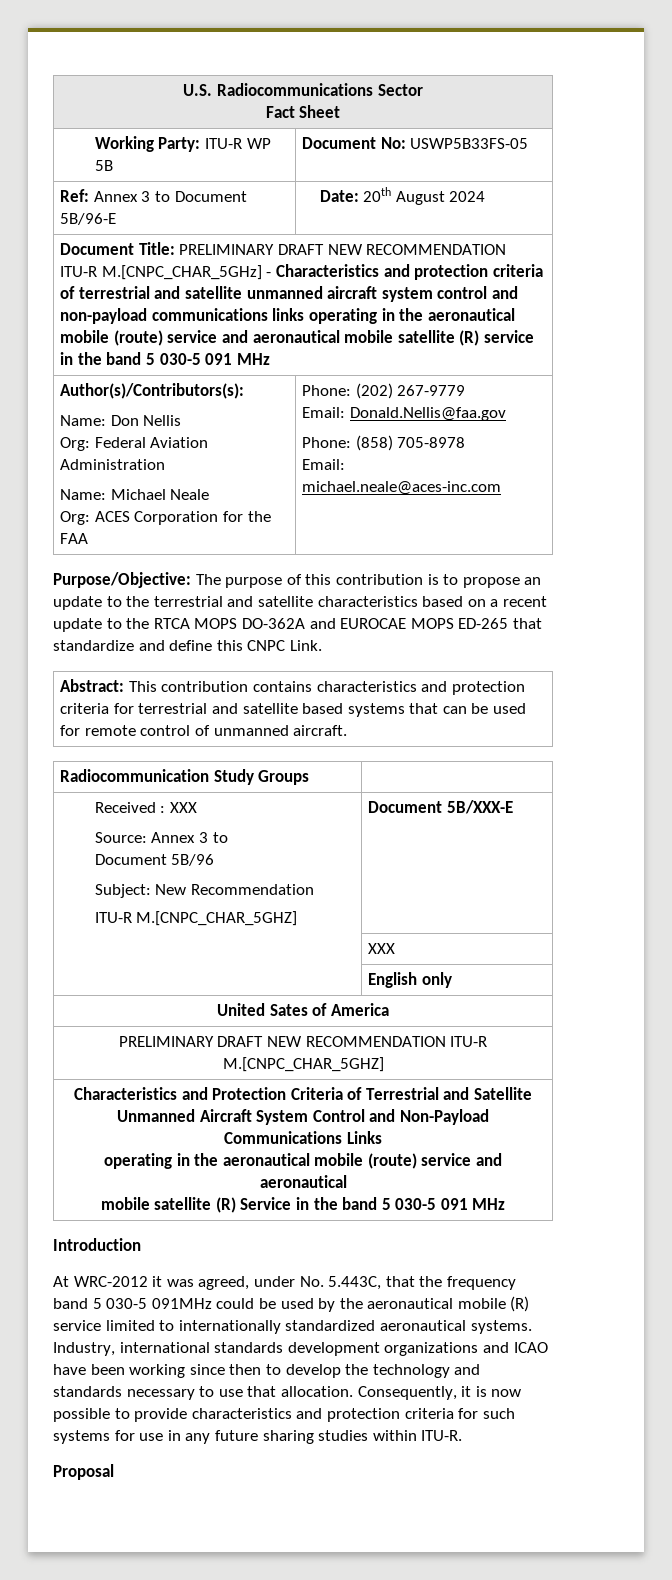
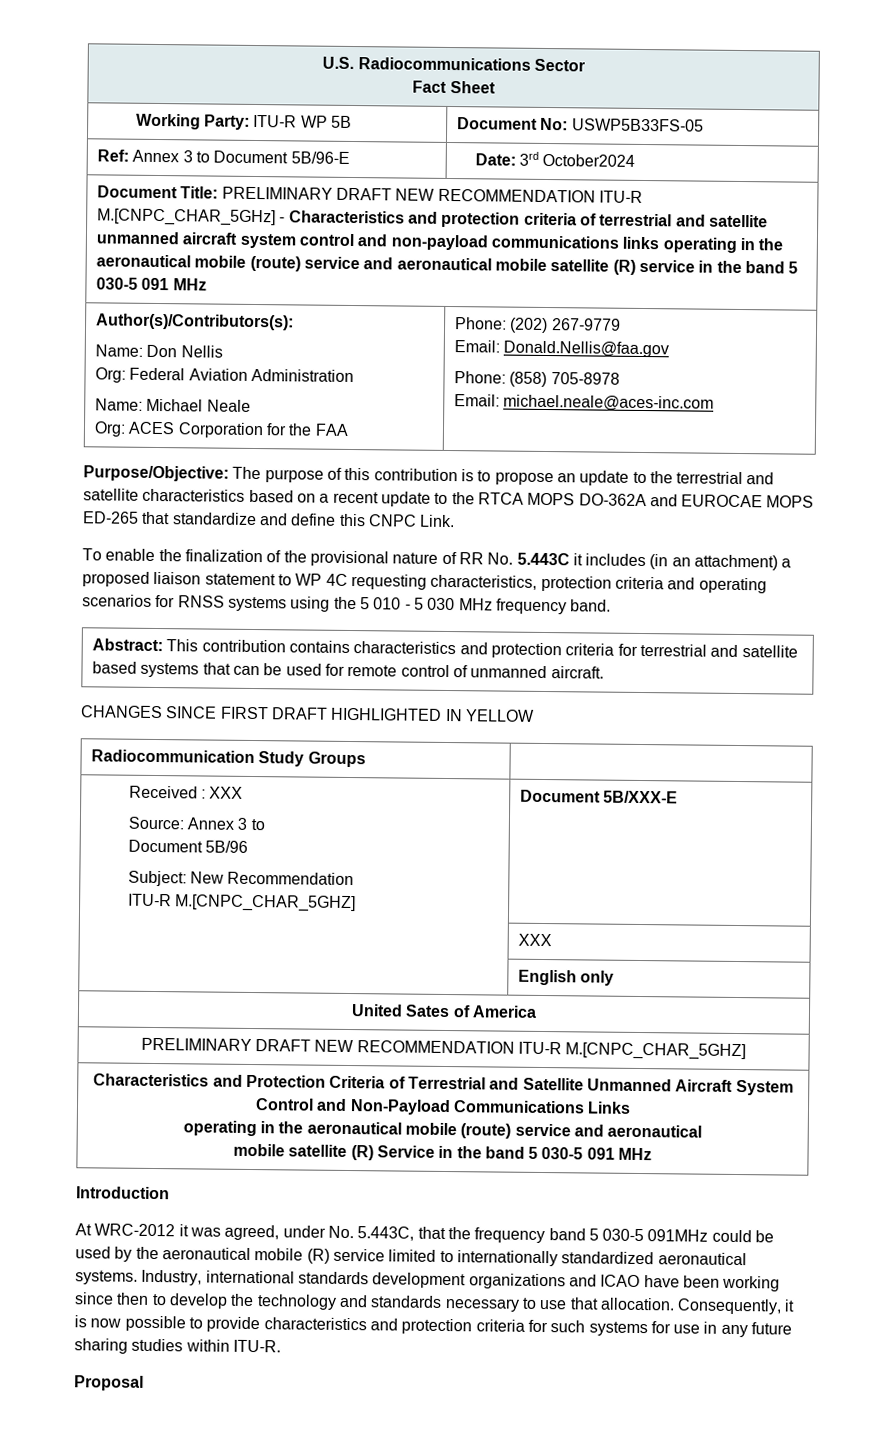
[363,187,486,205] 20th August 2024 -> [519,151,636,167] 3rd October2024
(322, 645) none -> [82,548,792,571] [82,571,767,594] [82,594,612,615] // To enable the finalization of the provisional nature of RR No. 5.443C it includes (in an attachment) a proposed liaison statement to WP 4C requesting characteristics, protection criteria and operating scenarios for RNSS systems using the 5 010 - 5 030 MHz frequency band.
(348, 730) none -> [81,705,535,722] // CHANGES SINCE FIRST DRAFT HIGHLIGHTED IN YELLOW

